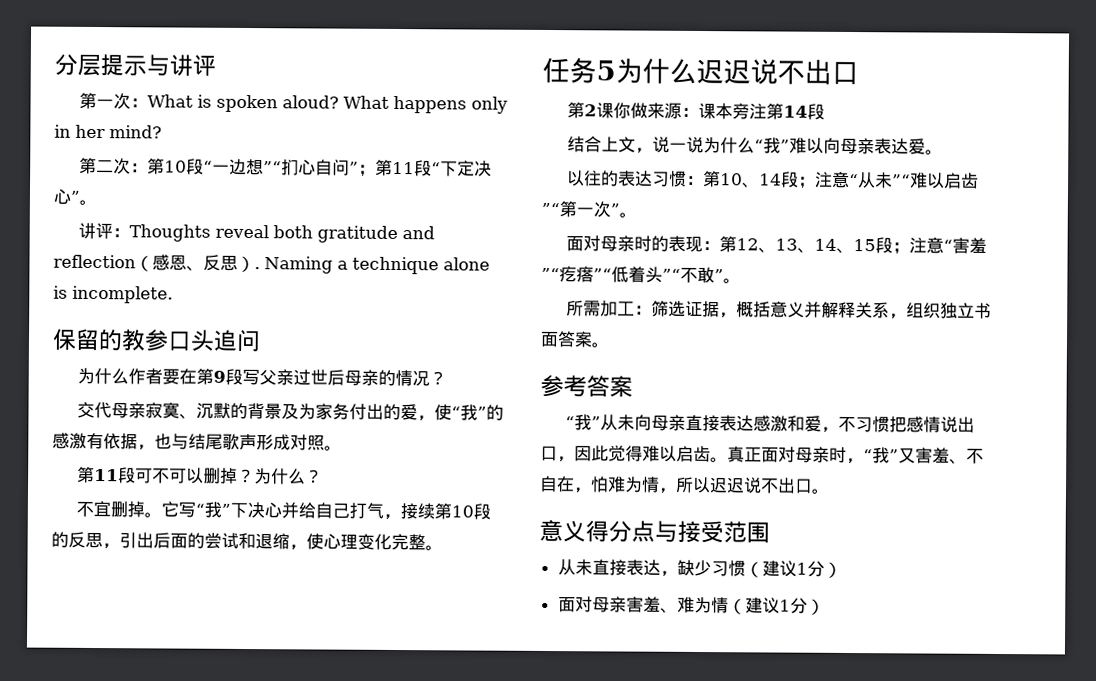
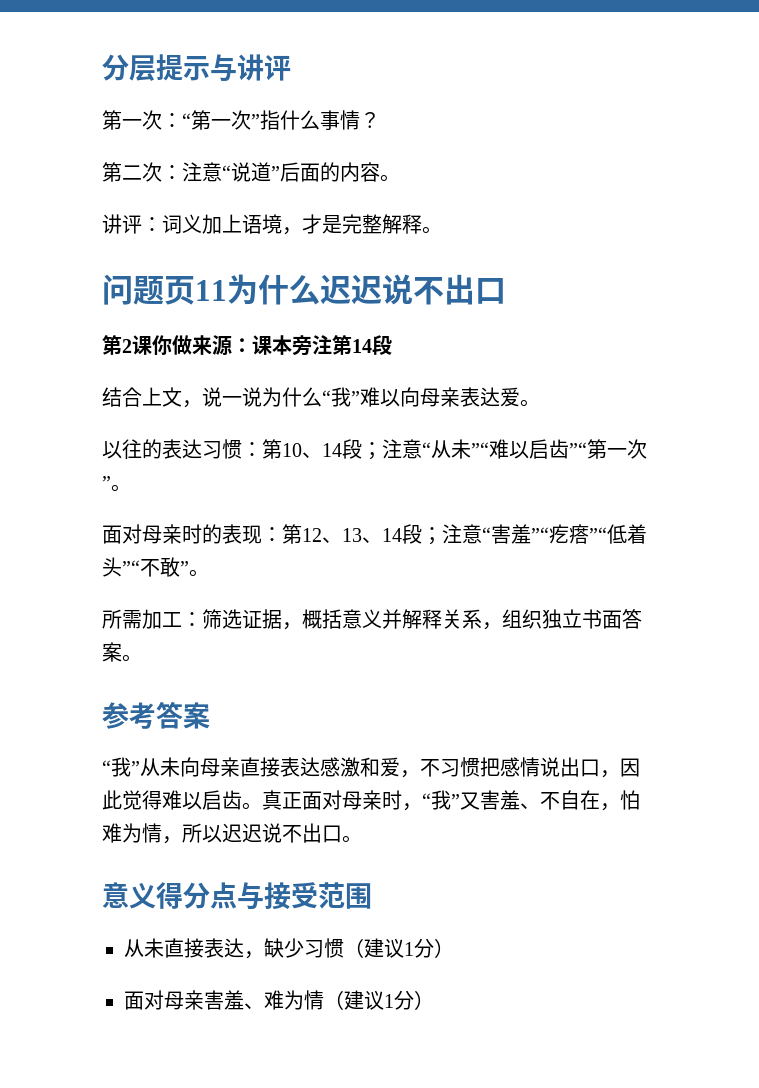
[146,94,508,114] [54,124,162,139] [78,157,492,177] [53,188,97,206] [77,222,435,244] [53,254,490,275] [53,285,173,304] [52,328,261,353] [76,367,447,387] [76,401,504,422] [52,432,342,451] [76,466,323,485] [75,500,491,521] [51,531,443,551] [542,57,616,84] What is spoken aloud? What happens only in her mind? // 第二次：第10段“一边想”“扪心自问”；第11段“下定决心”。 // 讲评：Thoughts reveal both gratitude and reflection（感恩、反思）. Naming a technique alone is incomplete. // 保留的教参口头追问 // 为什么作者要在第9段写父亲过世后母亲的情况？ // 交代母亲寂寞、沉默的背景及为家务付出的爱，使“我”的感激有依据，也与结尾歌声形成对照。 // 第11段可不可以删掉？为什么？ // 不宜删掉。它写“我”下决心并给自己打气，接续第10段的反思，引出后面的尝试和退缩，使心理变化完整。 // 任务5 -> [182,110,380,130] [102,162,400,182] [102,214,442,235] [102,274,227,305] “第一次”指什么事情？ // 第二次：注意“说道”后面的内容。 // 讲评：词义加上语境，才是完整解释。 // 问题页11
[835,239,876,254] 、15 -> (402, 535) none

